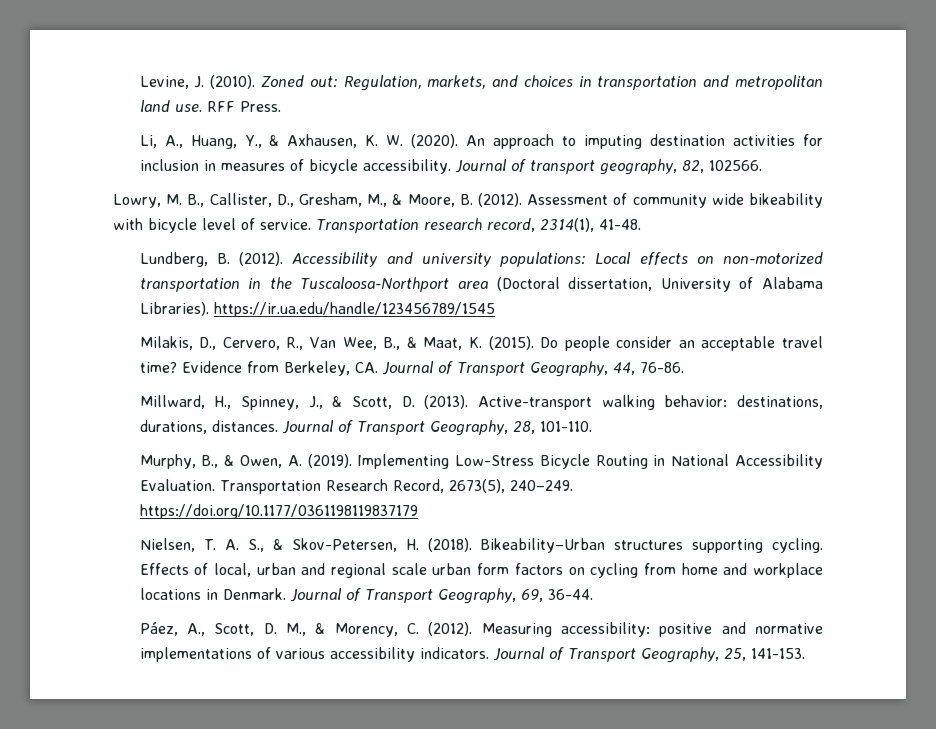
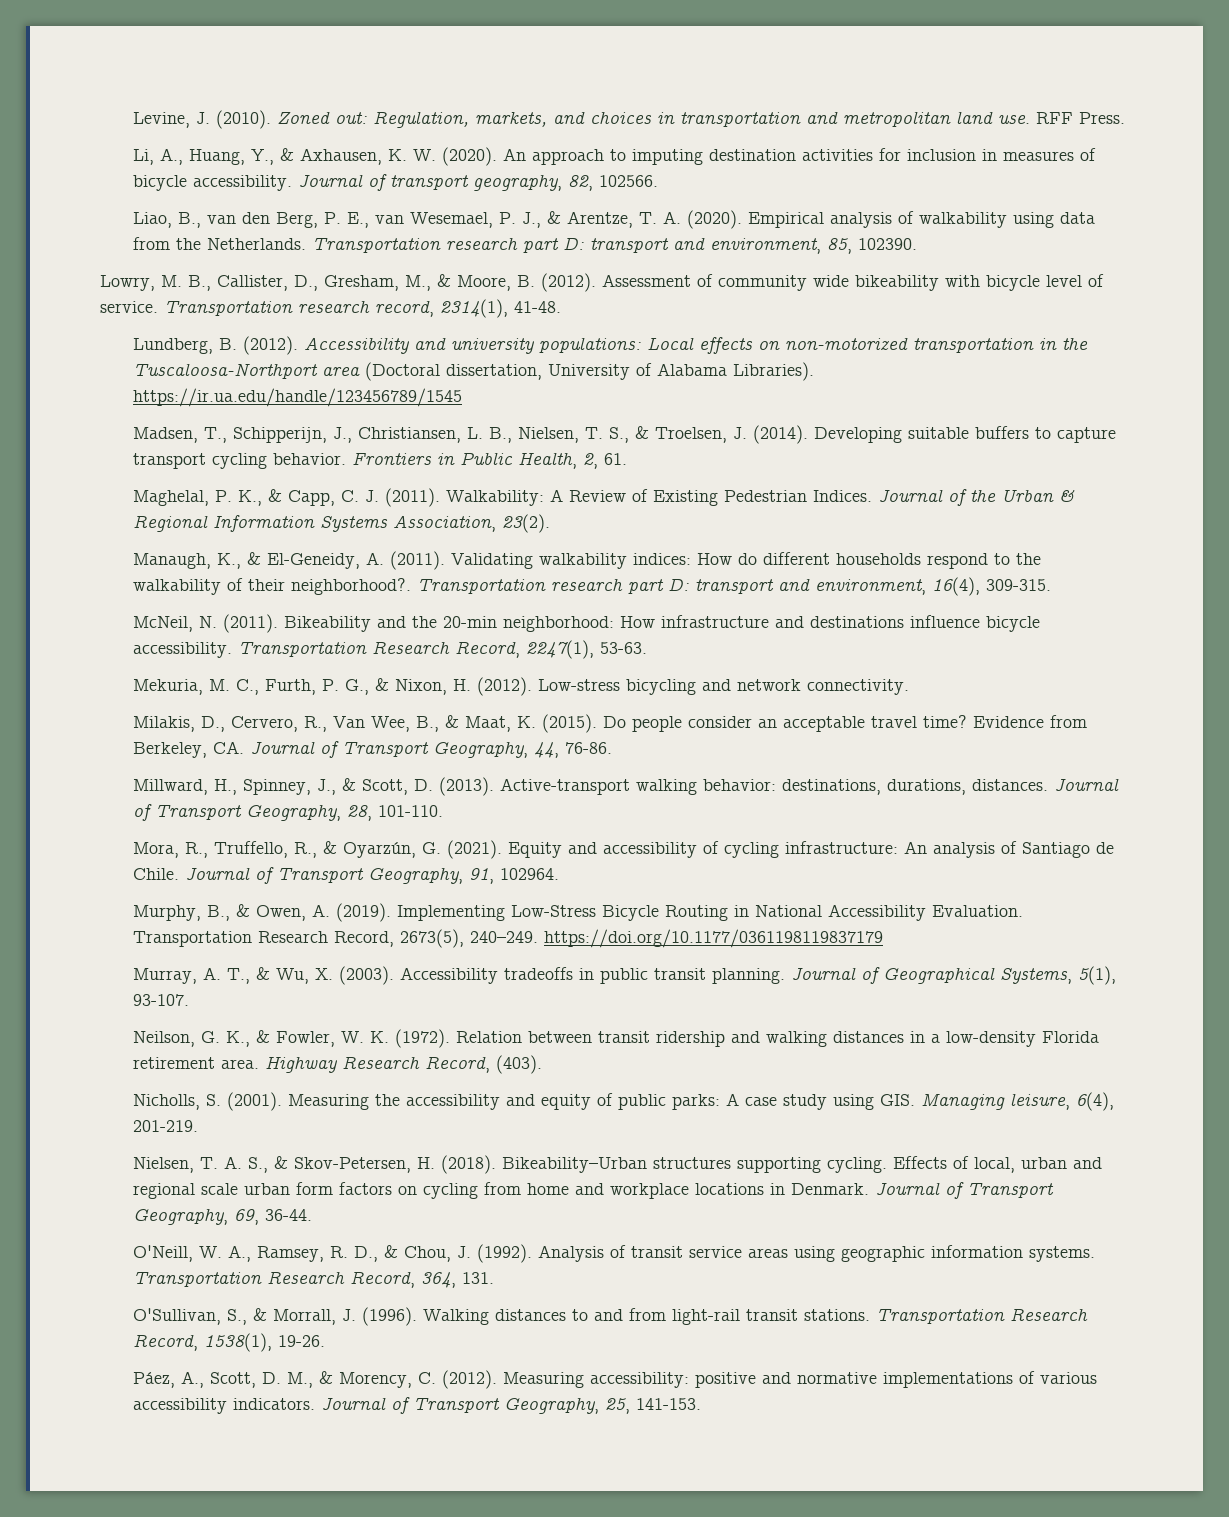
(762, 165) none -> [132,210,1095,229] [132,237,917,254] // Liao, B., van den Berg, P. E., van Wesemael, P. J., & Arentze, T. A. (2020). Empirical analysis of walkability using data from the Netherlands. Transportation research part D: transport and environment, 85, 102390.
(495, 309) none -> [132,425,1116,444] [132,452,627,469] [132,488,1075,507] [132,514,550,533] [132,551,1041,570] [132,577,1051,596] [132,614,1040,633] [132,640,647,659] [132,677,909,696] // Madsen, T., Schipperijn, J., Christiansen, L. B., Nielsen, T. S., & Troelsen, J. (2014). Developing suitable buffers to capture transport cycling behavior. Frontiers in Public Health, 2, 61. // Maghelal, P. K., & Capp, C. J. (2011). Walkability: A Review of Existing Pedestrian Indices. Journal of the Urban & Regional Information Systems Association, 23(2). // Manaugh, K., & El-Geneidy, A. (2011). Validating walkability indices: How do different households respond to the walkability of their neighborhood?. Transportation research part D: transport and environment, 16(4), 309-315. // McNeil, N. (2011). Bikeability and the 20-min neighborhood: How infrastructure and destinations influence bicycle accessibility. Transportation Research Record, 2247(1), 53-63. // Mekuria, M. C., Furth, P. G., & Nixon, H. (2012). Low-stress bicycling and network connectivity.
(592, 426) none -> [132,840,1114,859] [132,867,559,884] // Mora, R., Truffello, R., & Oyarzún, G. (2021). Equity and accessibility of cycling infrastructure: An analysis of Santiago de Chile. Journal of Transport Geography, 91, 102964.
(418, 511) none -> [132,966,1116,985] [132,994,189,1006] [132,1029,1099,1048] [132,1055,542,1074] [132,1092,1114,1111] [132,1120,198,1132] // Murray, A. T., & Wu, X. (2003). Accessibility tradeoffs in public transit planning. Journal of Geographical Systems, 5(1), 93-107. // Neilson, G. K., & Fowler, W. K. (1972). Relation between transit ridership and walking distances in a low-density Florida retirement area. Highway Research Record, (403). // Nicholls, S. (2001). Measuring the accessibility and equity of public parks: A case study using GIS. Managing leisure, 6(4), 201-219.
(593, 594) none -> [132,1244,1095,1263] [132,1271,494,1288] [132,1307,1088,1326] [132,1333,325,1352] // O'Neill, W. A., Ramsey, R. D., & Chou, J. (1992). Analysis of transit service areas using geographic information systems. Transportation Research Record, 364, 131. // O'Sullivan, S., & Morrall, J. (1996). Walking distances to and from light-rail transit stations. Transportation Research Record, 1538(1), 19-26.

